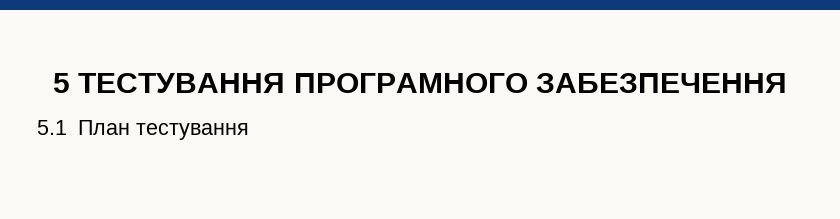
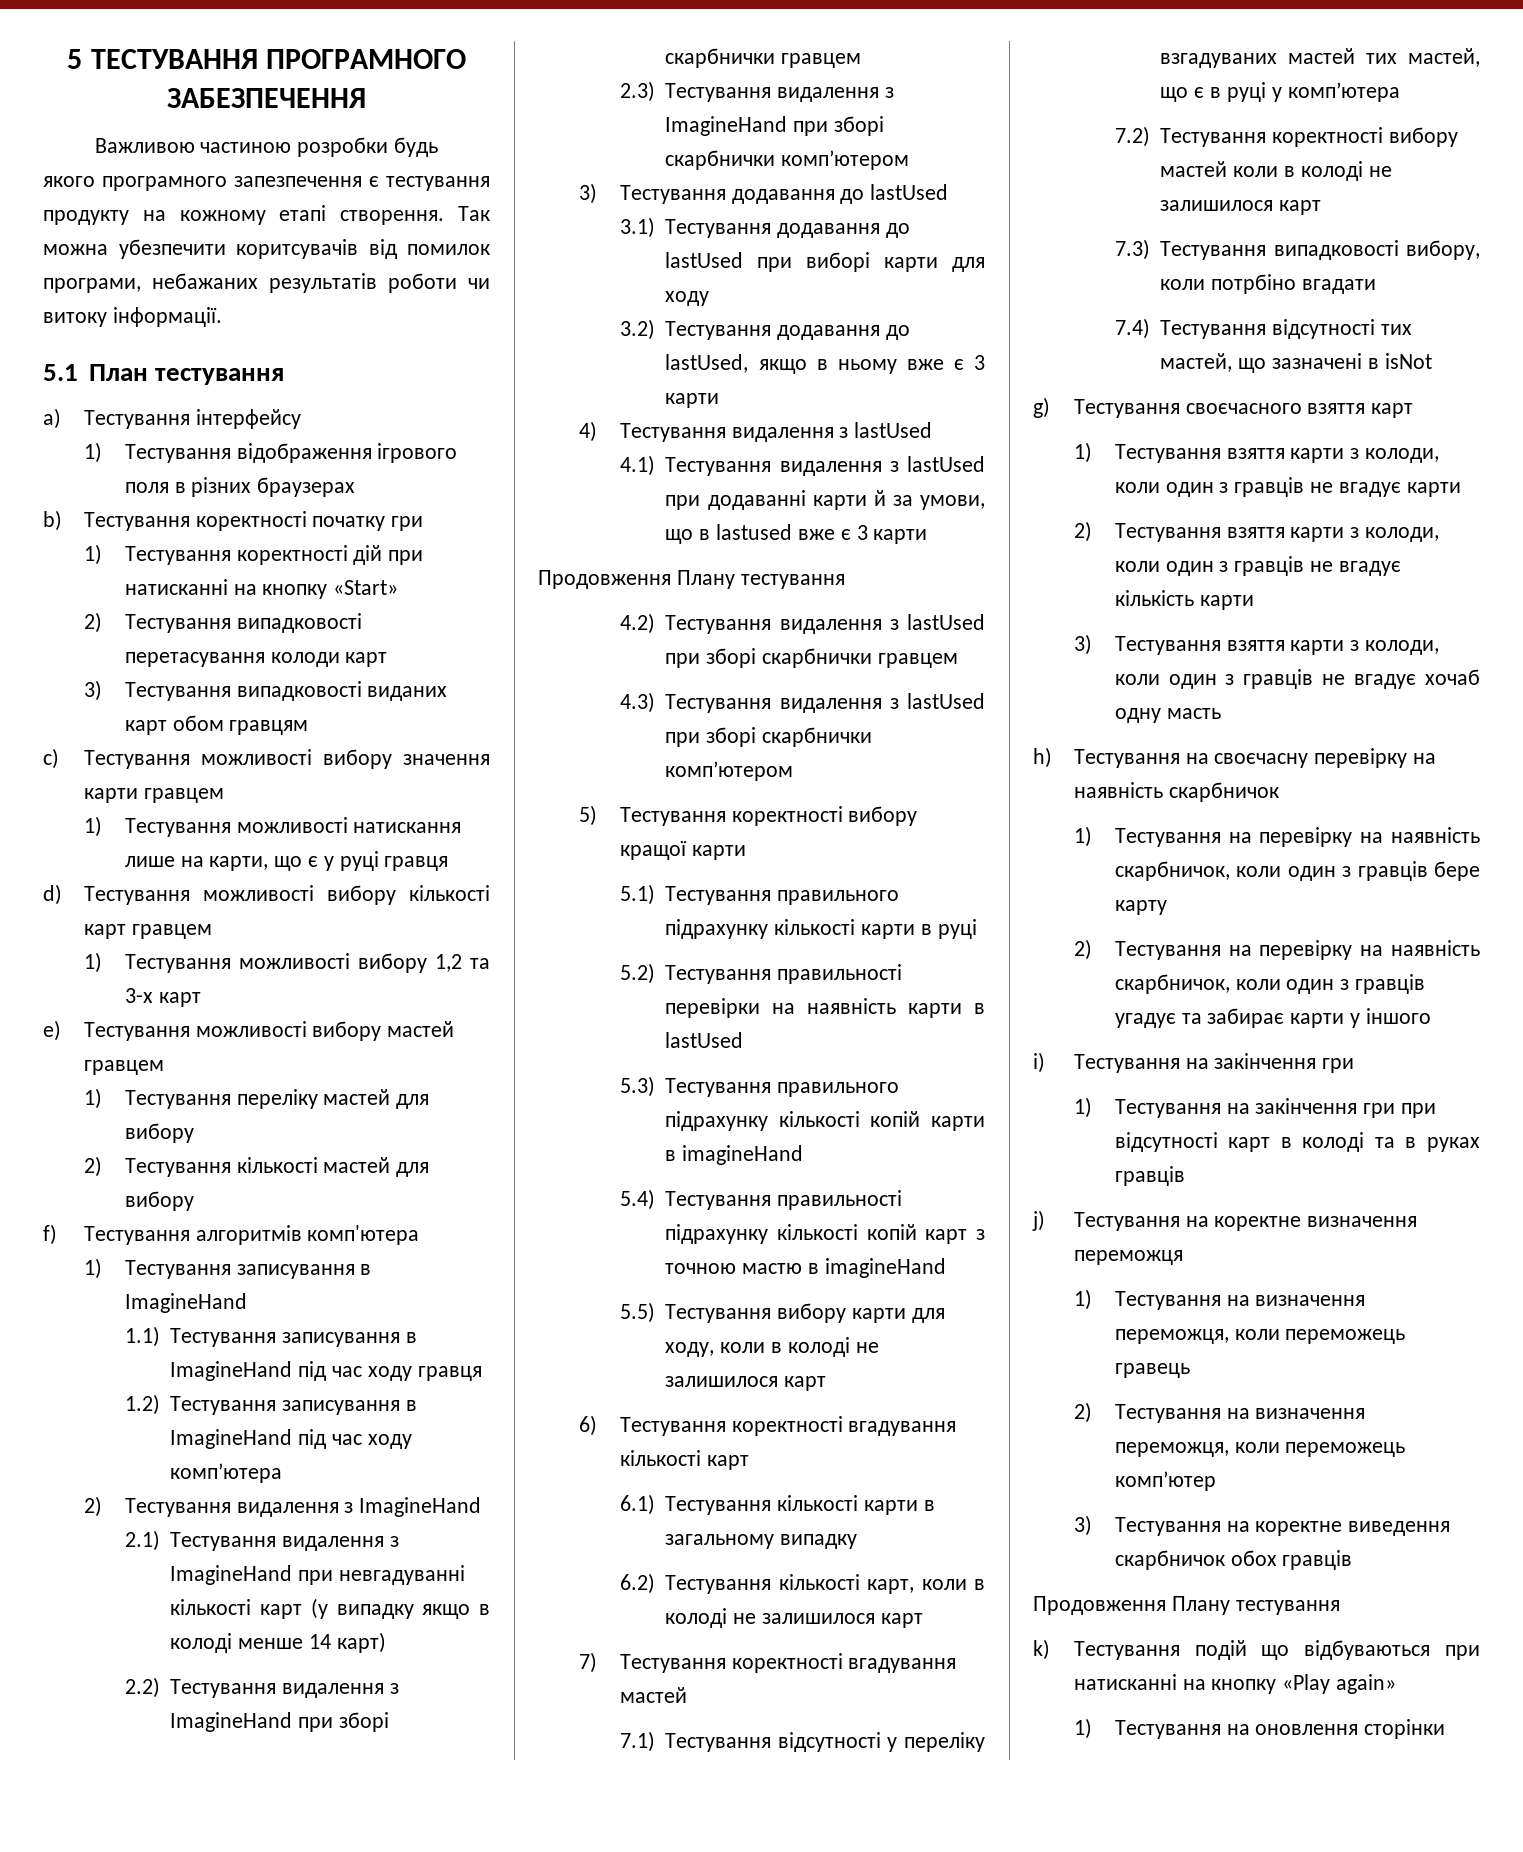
[37,120,249,140] 5.1 План тестування -> [94,137,439,157] [43,176,490,191] [43,205,490,225] [43,239,490,259] [43,273,490,293] [43,307,222,327] [43,364,285,385] [43,408,301,429] [83,442,458,463] [124,477,356,497] [43,510,424,531] [83,544,424,565] [124,579,399,599] [83,612,362,633] [124,652,388,667] [83,680,448,701] [124,715,309,735] [43,748,490,769] [83,788,224,803] [83,816,462,837] [124,851,449,871] [43,884,490,905] [83,924,212,939] [83,952,490,973] [124,988,201,1007] [43,1020,455,1041] [83,1060,164,1075] [83,1088,430,1109] [124,1123,194,1143] [83,1156,430,1177] [124,1191,194,1211] [43,1224,420,1245] [83,1258,372,1279] [124,1293,247,1313] [124,1326,418,1347] [170,1361,482,1381] [124,1394,418,1415] [170,1429,412,1449] [170,1463,283,1483] [83,1496,482,1517] [124,1530,400,1551] [170,1565,466,1585] [170,1598,491,1619] [170,1632,386,1653] [124,1677,400,1698] [170,1712,390,1732] [665,48,862,68] [619,81,895,102] [665,116,885,136] [665,150,910,170] [578,183,949,204] [619,217,911,238] [665,252,985,272] [665,291,710,306] [619,319,911,340] [665,354,986,374] [665,393,720,408] [578,421,933,442] [619,455,985,476] [665,490,985,510] [665,524,928,544] [538,570,845,589] [619,613,985,634] [665,648,958,668] [619,692,985,713] [665,727,873,747] [665,761,794,781] [578,805,918,826] [619,841,746,860] [619,884,900,905] [665,919,977,939] [619,963,903,984] [665,998,985,1018] [665,1032,744,1048] [619,1076,900,1097] [665,1111,985,1131] [665,1145,804,1165] [619,1189,903,1210] [665,1224,985,1244] [665,1258,946,1278] [619,1302,945,1323] [665,1337,879,1357] [665,1376,827,1391] [578,1415,957,1436] [619,1450,749,1470] [619,1494,935,1515] [665,1534,858,1549] [619,1573,985,1594] [665,1608,923,1628] [578,1652,957,1673] [619,1687,687,1703] [619,1731,985,1752] [1160,48,1480,68] [1160,82,1400,102] [1114,126,1459,147] [1160,161,1392,181] [1160,200,1322,215] [1114,239,1480,260] [1160,274,1377,294] [1114,318,1413,339] [1160,353,1432,373] [1033,397,1414,418] [1073,442,1439,463] [1114,477,1461,497] [1073,521,1439,542] [1114,556,1401,576] [1114,590,1254,610] [1073,634,1439,655] [1114,669,1480,689] [1114,708,1221,723] [1033,747,1437,768] [1073,782,1279,802] [1073,826,1480,847] [1114,861,1480,881] [1114,900,1167,915] [1073,939,1480,960] [1114,974,1425,994] [1114,1008,1431,1028] [1033,1052,1355,1073] [1073,1097,1436,1118] [1114,1132,1480,1152] [1114,1166,1185,1186] [1032,1210,1418,1231] [1073,1250,1183,1265] [1073,1289,1366,1310] [1114,1329,1406,1344] [1114,1363,1190,1378] [1073,1402,1366,1423] [1114,1442,1406,1457] [1114,1471,1216,1491] [1073,1515,1451,1536] [1114,1550,1353,1570] [1033,1596,1340,1615] [1033,1639,1480,1660] [1073,1674,1397,1694] [1073,1718,1446,1739] Важливою частиною розробки будь якого програмного запезпечення є тестування продукту на кожному етапі створення. Так можна убезпечити коритсувачів від помилок програми, небажаних результатів роботи чи витоку інформації. // 5.1 План тестування // a) Тестування інтерфейсу // 1) Тестування відображення ігрового поля в різних браузерах // b) Тестування коректності початку гри // 1) Тестування коректності дій при натисканні на кнопку «Start» // 2) Тестування випадковості перетасування колоди карт // 3) Тестування випадковості виданих карт обом гравцям // c) Тестування можливості вибору значення карти гравцем // 1) Тестування можливості натискання лише на карти, що є у руці гравця // d) Тестування можливості вибору кількості карт гравцем // 1) Тестування можливості вибору 1,2 та 3-х карт // e) Тестування можливості вибору мастей гравцем // 1) Тестування переліку мастей для вибору // 2) Тестування кількості мастей для вибору // f) Тестування алгоритмів комп'ютера // 1) Тестування записування в ImagineHand // 1.1) Тестування записування в ImagineHand під час ходу гравця // 1.2) Тестування записування в ImagineHand під час ходу комп’ютера // 2) Тестування видалення з ImagineHand // 2.1) Тестування видалення з ImagineHand при невгадуванні кількості карт (у випадку якщо в колоді менше 14 карт) // 2.2) Тестування видалення з ImagineHand при зборі скарбнички гравцем // 2.3) Тестування видалення з ImagineHand при зборі скарбнички комп’ютером // 3) Тестування додавання до lastUsed // 3.1) Тестування додавання до lastUsed при виборі карти для ходу // 3.2) Тестування додавання до lastUsed, якщо в ньому вже є 3 карти // 4) Тестування видалення з lastUsed // 4.1) Тестування видалення з lastUsed при додаванні карти й за умови, що в lastused вже є 3 карти // Продовження Плану тестування // 4.2) Тестування видалення з lastUsed при зборі скарбнички гравцем // 4.3) Тестування видалення з lastUsed при зборі скарбнички комп’ютером // 5) Тестування коректності вибору кращої карти // 5.1) Тестування правильного підрахунку кількості карти в руці // 5.2) Тестування правильності перевірки на наявність карти в lastUsed // 5.3) Тестування правильного підрахунку кількості копій карти в imagineHand // 5.4) Тестування правильності підрахунку кількості копій карт з точною мастю в imagineHand // 5.5) Тестування вибору карти для ходу, коли в колоді не залишилося карт // 6) Тестування коректності вгадування кількості карт // 6.1) Тестування кількості карти в загальному випадку // 6.2) Тестування кількості карт, коли в колоді не залишилося карт // 7) Тестування коректності вгадування мастей // 7.1) Тестування відсутності у переліку взгадуваних мастей тих мастей, що є в руці у комп’ютера // 7.2) Тестування коректності вибору мастей коли в колоді не залишилося карт // 7.3) Тестування випадковості вибору, коли потрбіно вгадати // 7.4) Тестування відсутності тих мастей, що зазначені в isNot // g) Тестування своєчасного взяття карт // 1) Тестування взяття карти з колоди, коли один з гравців не вгадує карти // 2) Тестування взяття карти з колоди, коли один з гравців не вгадує кількість карти // 3) Тестування взяття карти з колоди, коли один з гравців не вгадує хочаб одну масть // h) Тестування на своєчасну перевірку на наявність скарбничок // 1) Тестування на перевірку на наявність скарбничок, коли один з гравців бере карту // 2) Тестування на перевірку на наявність скарбничок, коли один з гравців угадує та забирає карти у іншого // i) Тестування на закінчення гри // 1) Тестування на закінчення гри при відсутності карт в колоді та в руках гравців // j) Тестування на коректне визначення переможця // 1) Тестування на визначення переможця, коли переможець гравець // 2) Тестування на визначення переможця, коли переможець комп’ютер // 3) Тестування на коректне виведення скарбничок обох гравців // Продовження Плану тестування // k) Тестування подій що відбуваються при натисканні на кнопку «Play again» // 1) Тестування на оновлення сторінки

